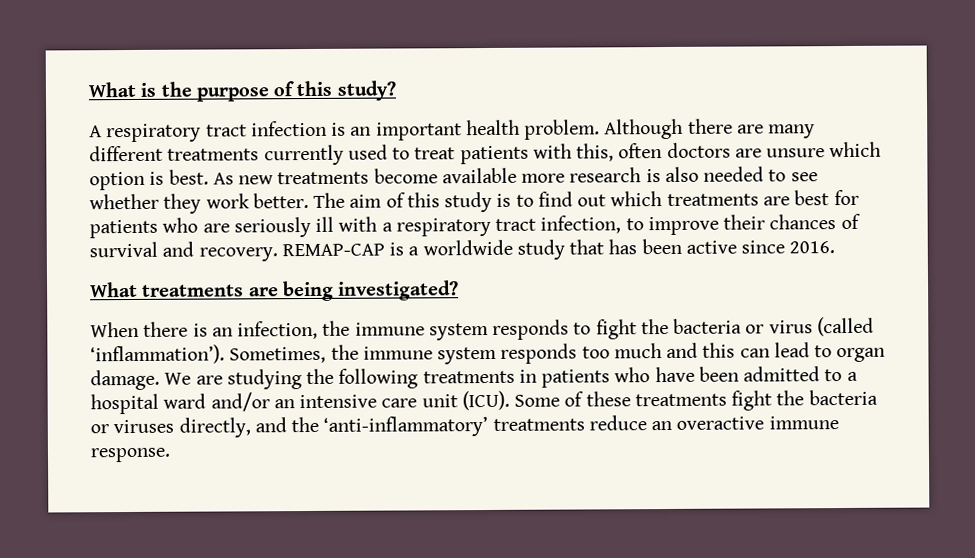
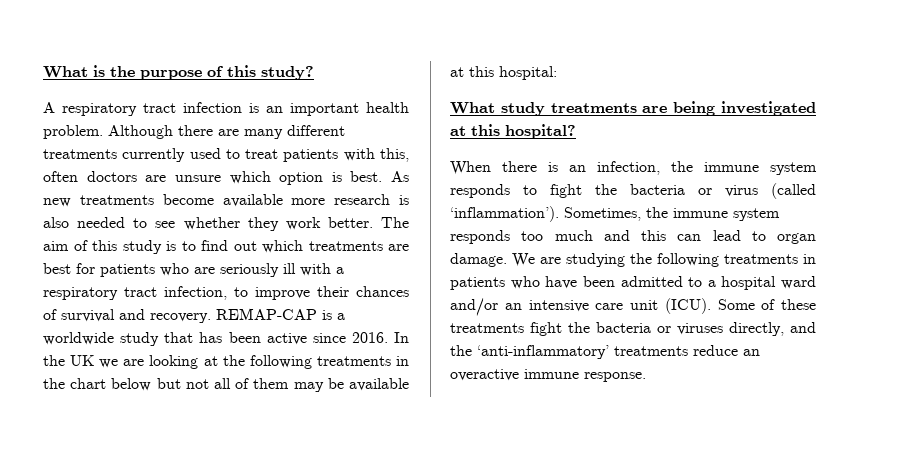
[90,281,138,298] // What -> [394,332,409,343] [43,355,409,369] [43,378,409,392] [450,66,557,80] [450,102,545,116] In the UK we are looking at the following treatments in the chart below but not all of them may be available at this hospital: // What study
[338,280,460,301] investigated? -> [721,101,816,116] [450,124,576,139] investigated at this hospital?

